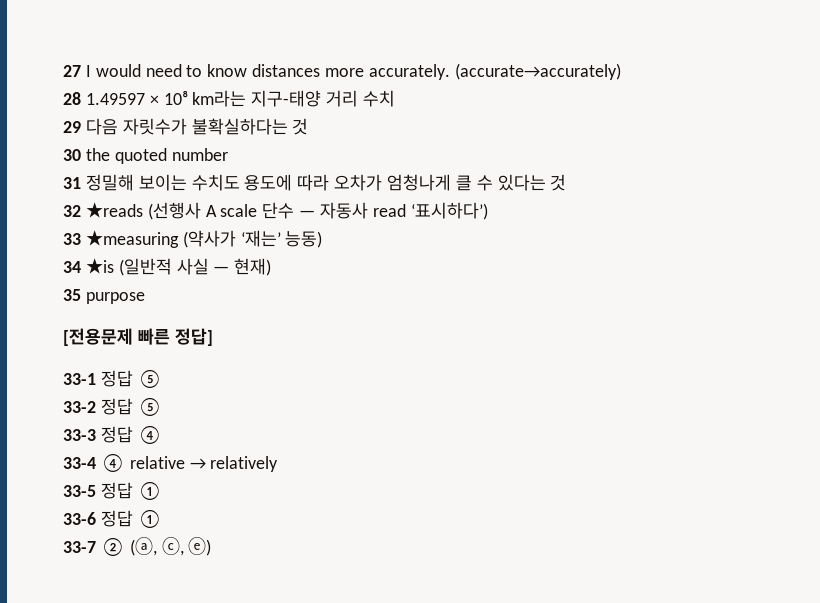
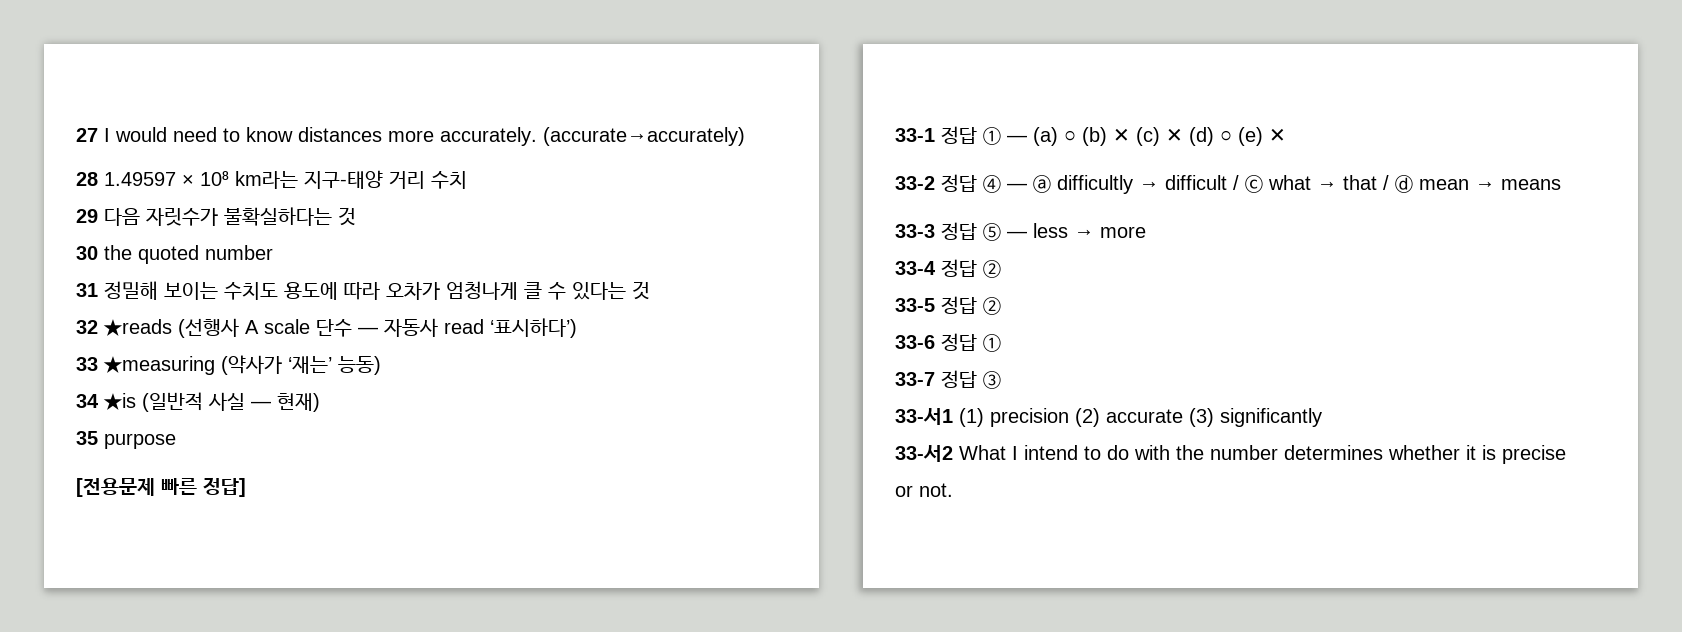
[137,369,162,388] [63,397,162,416] [63,425,162,444] [63,453,279,472] ⑤ // 33-2 정답 ⑤ // 33-3 정답 ④ // 33-4 ④ relative → relatively -> [983,127,1286,146] [895,174,1561,194] [895,222,1146,241] [895,259,1001,278] ① — (a) ○ (b) ✕ (c) ✕ (d) ○ (e) ✕ // 33-2 정답 ④ — ⓐ difficultly → difficult / ⓒ what → that / ⓓ mean → means // 33-3 정답 ⑤ — less → more // 33-4 정답 ②
[137,481,162,500] ① -> [983,297,1001,315] ②
[100,537,212,556] ② (ⓐ, ⓒ, ⓔ) -> [941,370,1001,389] [895,408,1322,427] [895,445,1566,464] [895,483,953,497] 정답 ③ // 33-서1 (1) precision (2) accurate (3) significantly // 33-서2 What I intend to do with the number determines whether it is precise or not.

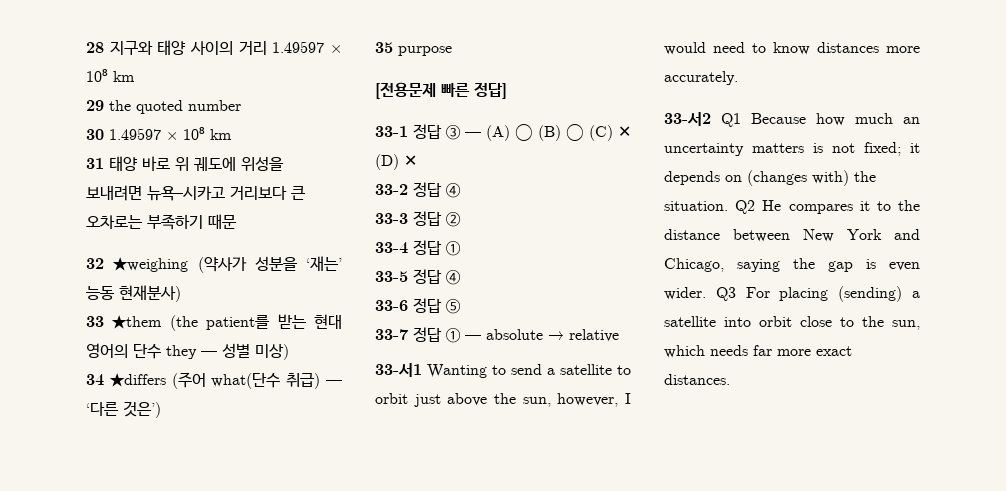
[76,127,745,146] [76,170,467,189] [76,207,356,226] [76,245,273,264] [76,281,650,300] [76,318,577,338] [76,355,381,375] [76,392,320,412] 27 I would need to know distances more accurately. (accurate→accurately) // 28 1.49597 × 10⁸ km라는 지구-태양 거리 수치 // 29 다음 자릿수가 불확실하다는 것 // 30 the quoted number // 31 정밀해 보이는 수치도 용도에 따라 오차가 엄청나게 클 수 있다는 것 // 32 ★reads (선행사 A scale 단수 — 자동사 read ‘표시하다’) // 33 ★measuring (약사가 ‘재는’ 능동) // 34 ★is (일반적 사실 — 현재) -> [86,40,342,55] [86,69,135,82] [86,100,241,114] [86,127,232,140] [86,156,284,171] [86,185,306,201] [86,214,237,230] [86,256,342,273] [86,285,181,302] [86,314,342,331] [86,343,289,360] [86,372,342,389] [86,401,161,418] 28 지구와 태양 사이의 거리 1.49597 × 10⁸ km // 29 the quoted number // 30 1.49597 × 10⁸ km // 31 태양 바로 위 궤도에 위성을 보내려면 뉴욕–시카고 거리보다 큰 오차로는 부족하기 때문 // 32 ★weighing (약사가 성분을 ‘재는’ 능동 현재분사) // 33 ★them (the patient를 받는 현대 영어의 단수 they — 성별 미상) // 34 ★differs (주어 what(단수 취급) — ‘다른 것은’)
[983,127,1286,146] [895,174,1561,194] [895,222,1146,241] ① — (a) ○ (b) ✕ (c) ✕ (d) ○ (e) ✕ // 33-2 정답 ④ — ⓐ difficultly → difficult / ⓒ what → that / ⓓ mean → means // 33-3 정답 ⑤ — less → more -> [446,124,631,141] [375,154,417,170] [375,182,461,198] [375,211,461,227] ③ — (A) ○ (B) ○ (C) ✕ (D) ✕ // 33-2 정답 ④ // 33-3 정답 ②
[983,260,1001,278] ② -> [446,241,461,256] ①
[983,297,1001,315] ② -> [446,270,461,285] ④
[983,334,1001,352] ① -> [446,299,461,314] ⑤
[983,371,1001,389] [895,408,1322,427] [895,445,1566,464] [895,483,953,497] ③ // 33-서1 (1) precision (2) accurate (3) significantly // 33-서2 What I intend to do with the number determines whether it is precise or not. -> [446,328,619,343] [375,363,631,378] [375,393,631,407] [664,42,920,55] [664,71,738,85] [664,112,920,127] [664,142,920,156] [664,170,876,186] [664,200,920,214] [664,229,920,242] [664,258,920,272] [664,286,920,302] [664,316,920,330] [664,345,852,358] [664,374,730,385] ① — absolute → relative // 33-서1 Wanting to send a satellite to orbit just above the sun, however, I would need to know distances more accurately. // 33-서2 Q1 Because how much an uncertainty matters is not fixed; it depends on (changes with) the situation. Q2 He compares it to the distance between New York and Chicago, saying the gap is even wider. Q3 For placing (sending) a satellite into orbit close to the sun, which needs far more exact distances.

